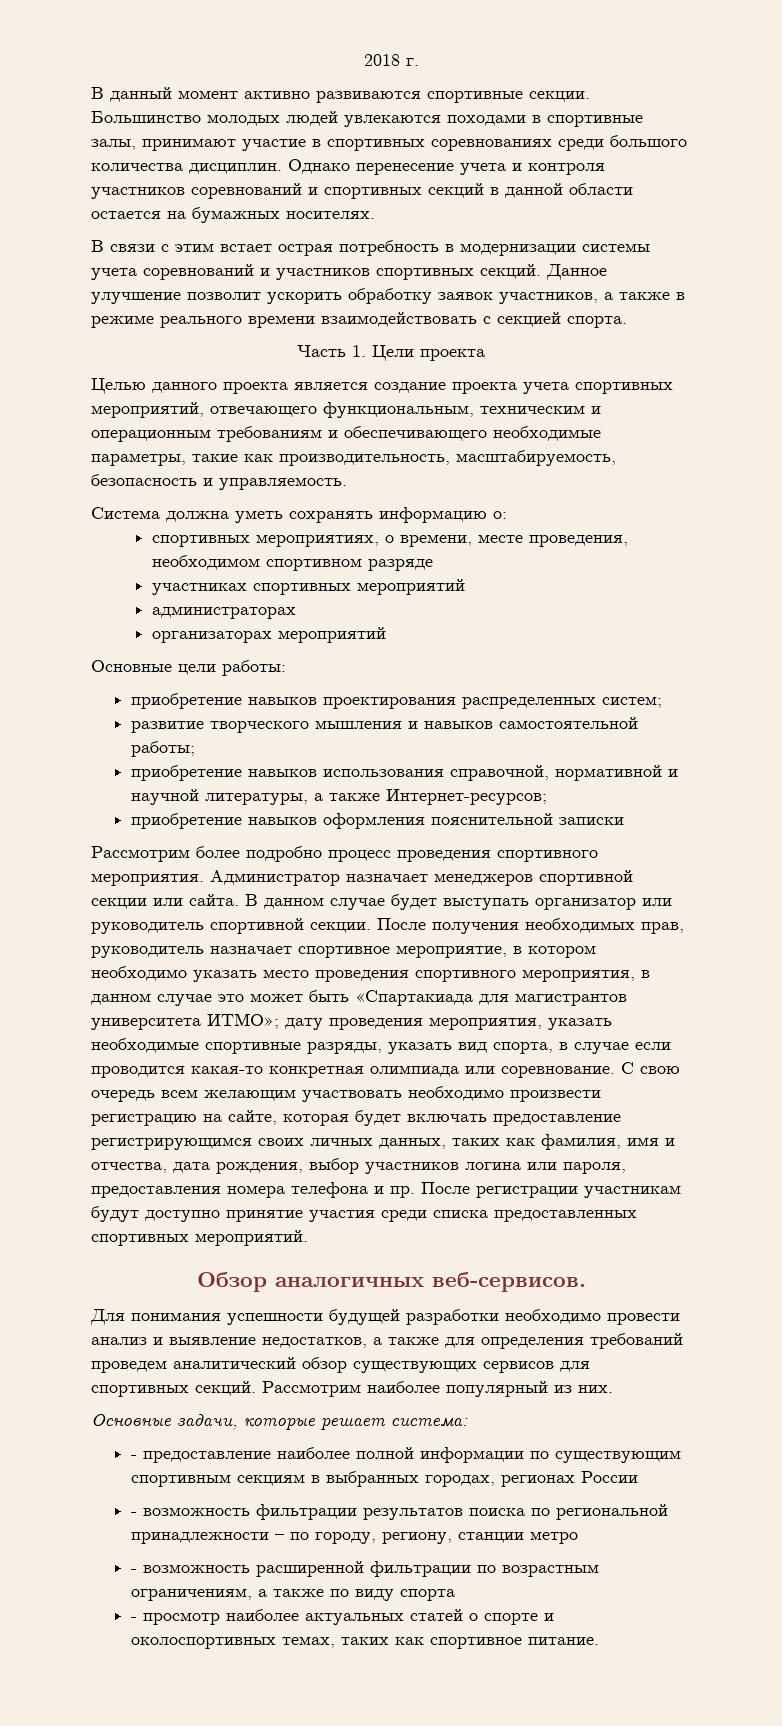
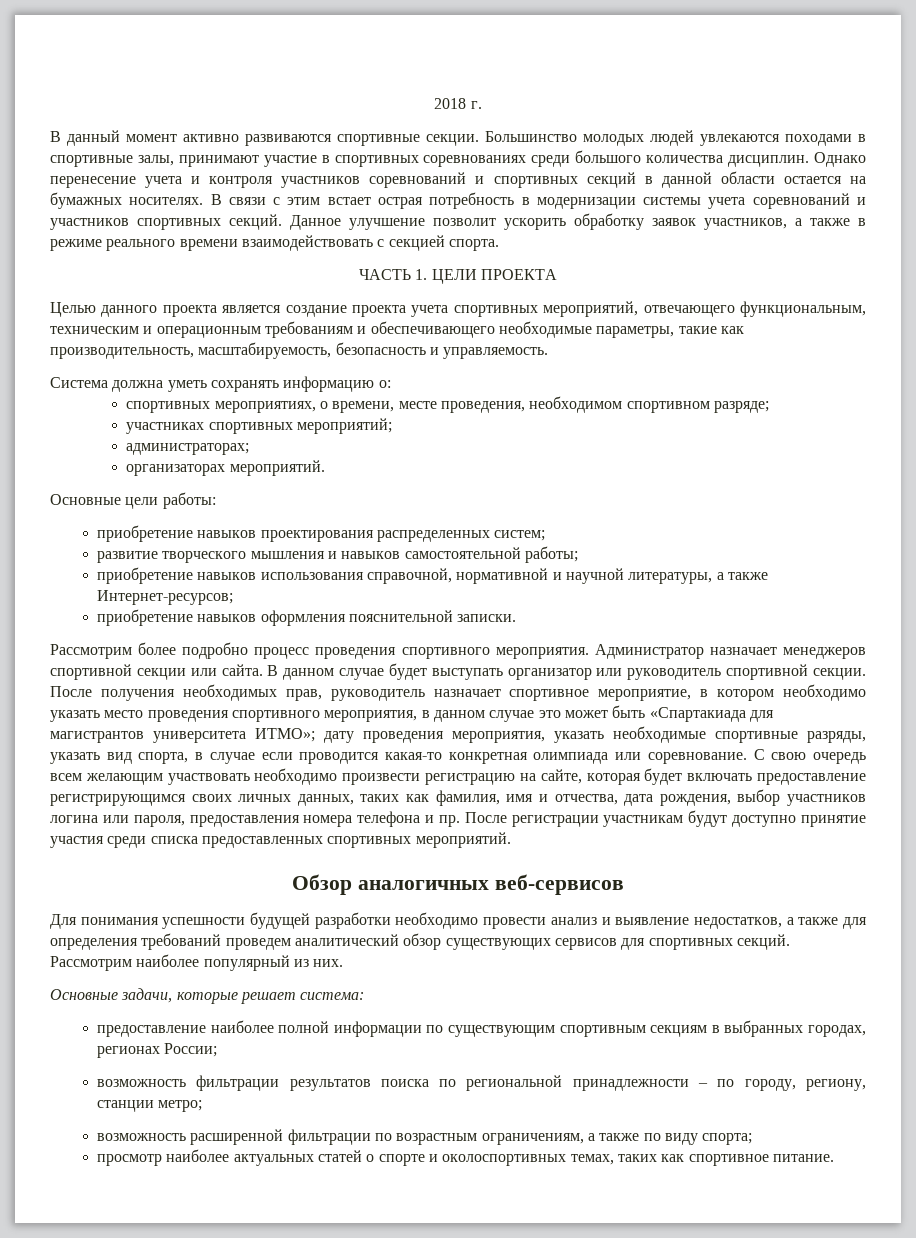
(375, 215) // -> (204, 201) none
[297,345,485,361] Часть 1. Цели проекта -> [359,269,557,284] ЧАСТЬ 1. ЦЕЛИ ПРОЕКТА
[367,559,433,571] разряде -> [713,401,769,413] разряде;
[356,579,465,595] [151,606,296,619] мероприятий // администраторах -> [296,418,392,434] [126,443,250,455] мероприятий; // администраторах;
[277,627,386,643] мероприятий -> [229,460,325,476] мероприятий.
[558,817,624,825] записки -> [457,614,517,622] записки.
[431,1272,586,1292] веб-сервисов. -> [494,874,624,895] веб-сервисов
[130,1455,137,1459] - -> (365, 996) none
[580,1471,638,1483] [130,1512,137,1516] России // - -> [164,1043,218,1057] России; //
[529,1531,578,1544] [130,1569,137,1573] метро // - -> [158,1100,203,1112] метро; //
[399,1589,455,1601] [130,1617,137,1621] спорта // - -> [702,1133,753,1145] спорта; //

